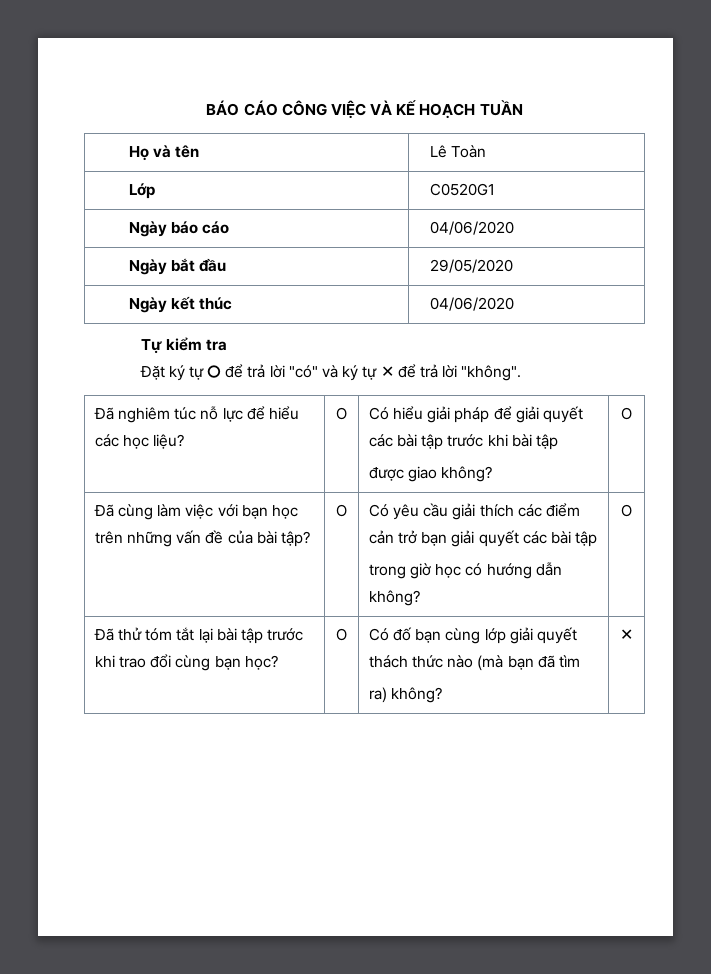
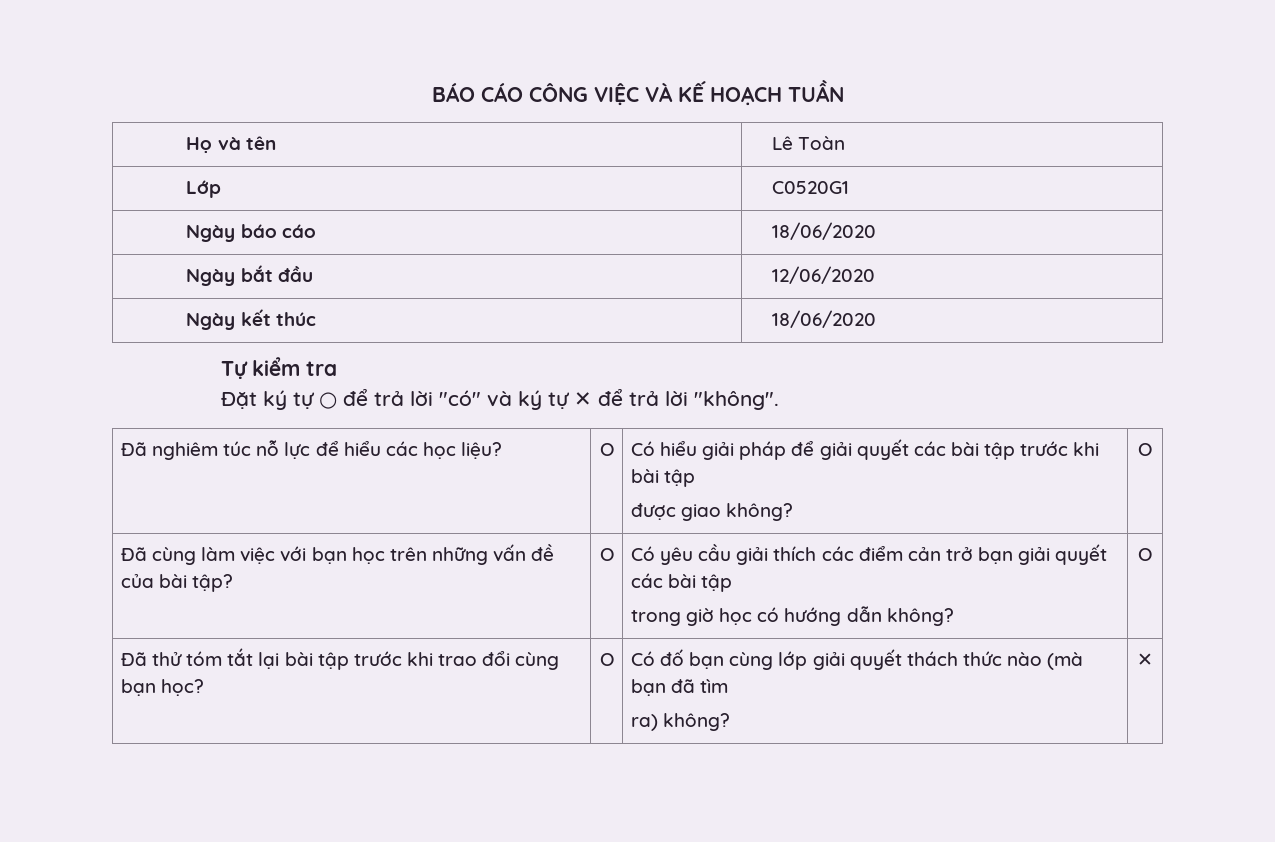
[430,221,515,235] 04/06/2020 -> [771,222,876,240] 18/06/2020
[430,259,514,273] 29/05/2020 -> [771,266,875,284] 12/06/2020
[430,297,515,311] 04/06/2020 -> [771,310,876,328] 18/06/2020

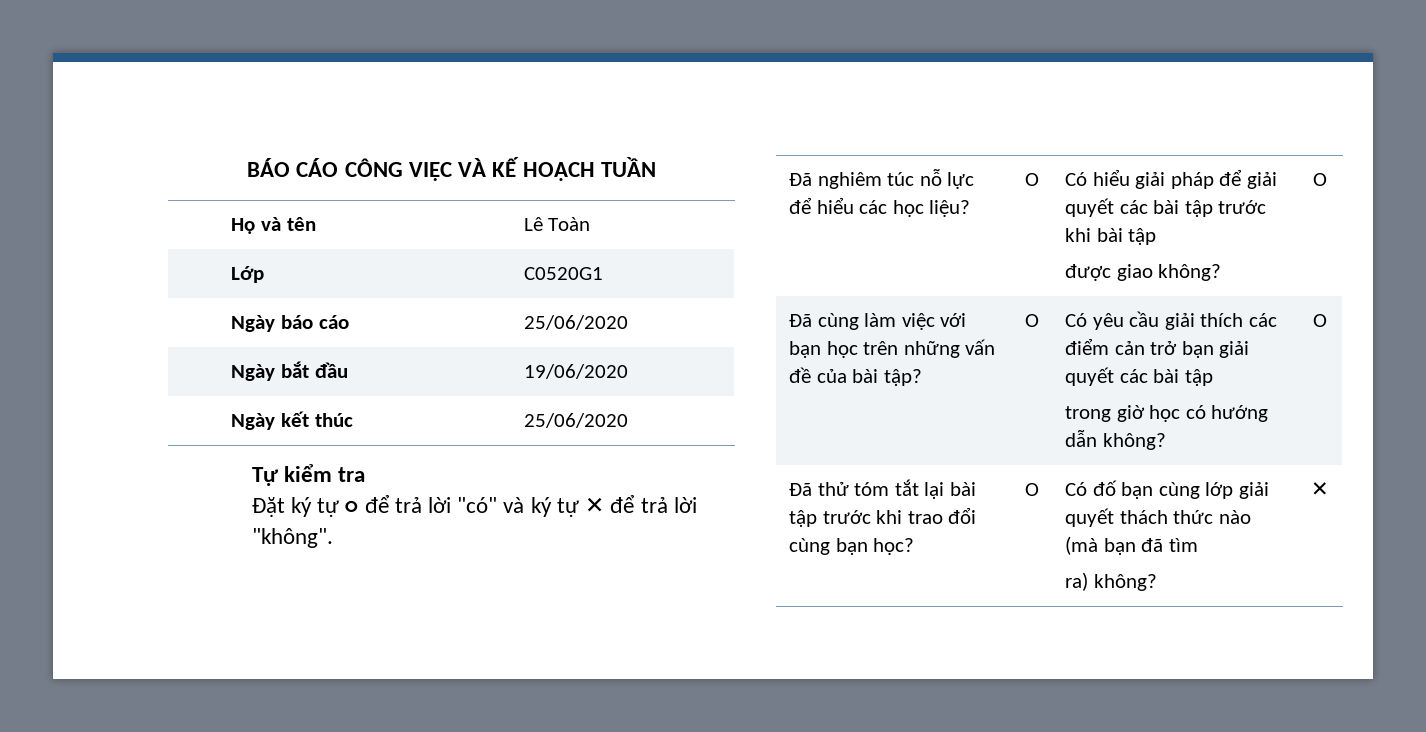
[771,222,876,240] 18/06/2020 -> [523,315,628,330] 25/06/2020
[771,266,875,284] 12/06/2020 -> [523,364,628,379] 19/06/2020
[771,310,876,328] 18/06/2020 -> [523,413,628,428] 25/06/2020

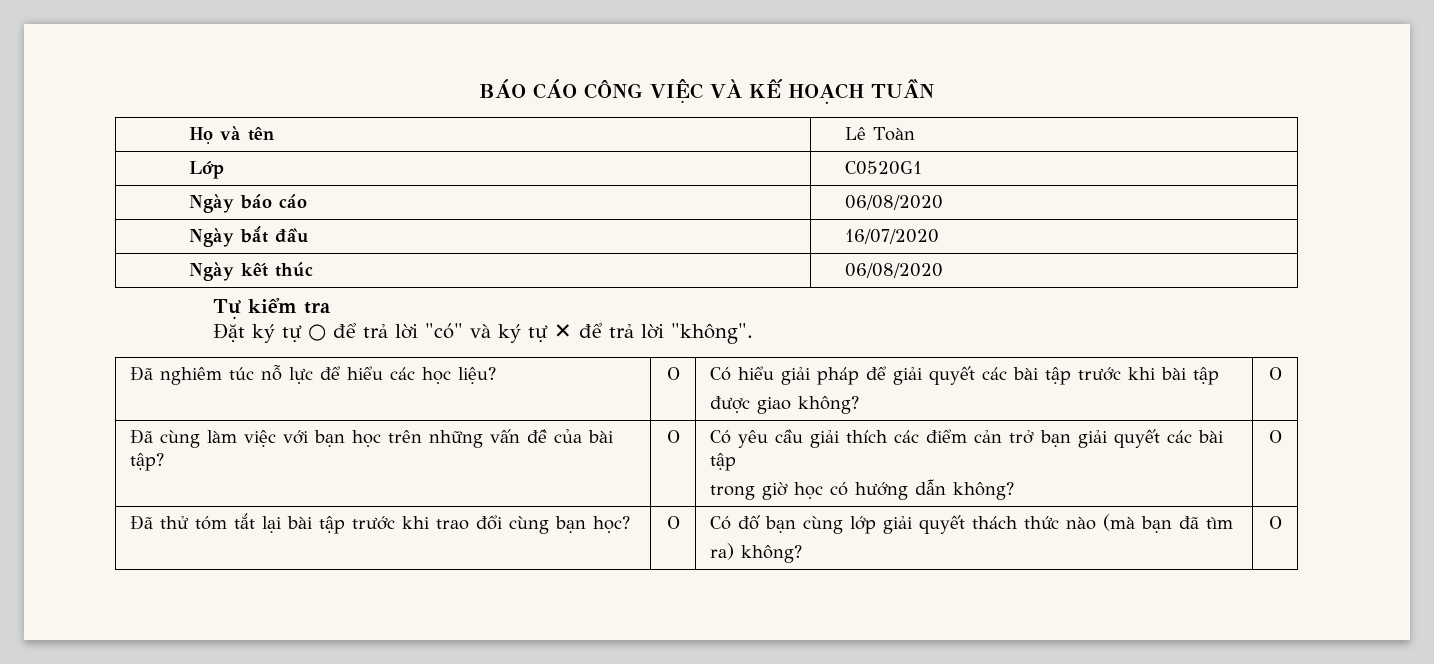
[523,315,628,330] 25/06/2020 -> [845,195,944,210] 06/08/2020
[523,364,628,379] 19/06/2020 -> [845,229,940,244] 16/07/2020
[523,413,628,428] 25/06/2020 -> [845,263,944,278] 06/08/2020
[1310,482,1329,496] ✕ -> [1268,516,1282,529] O

